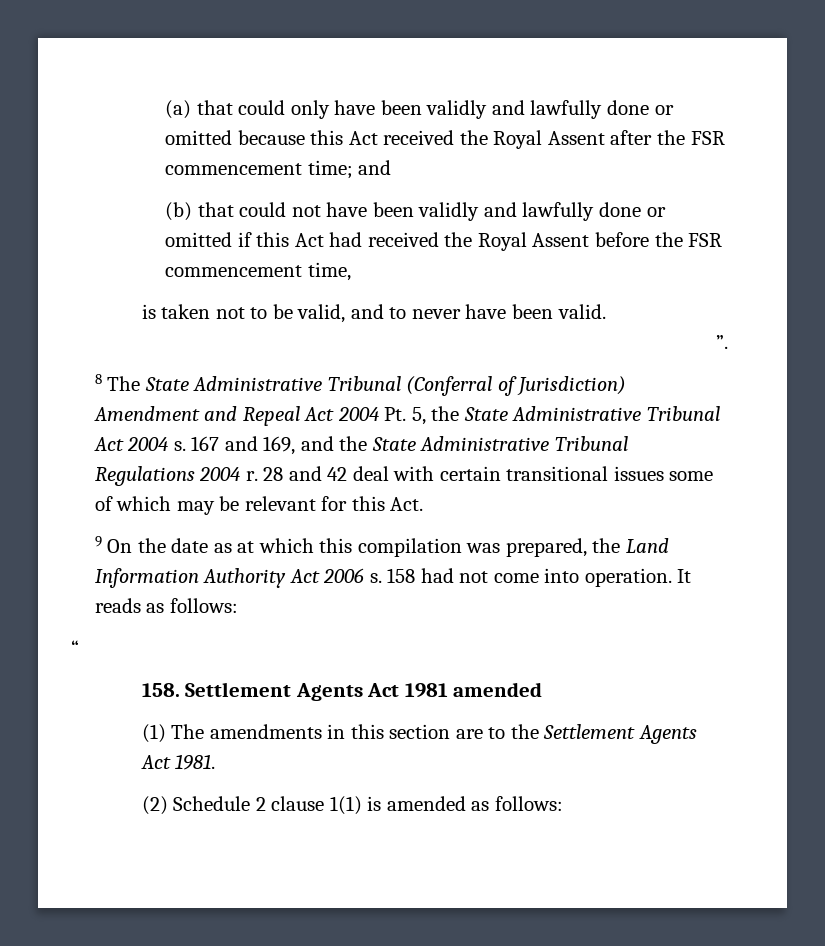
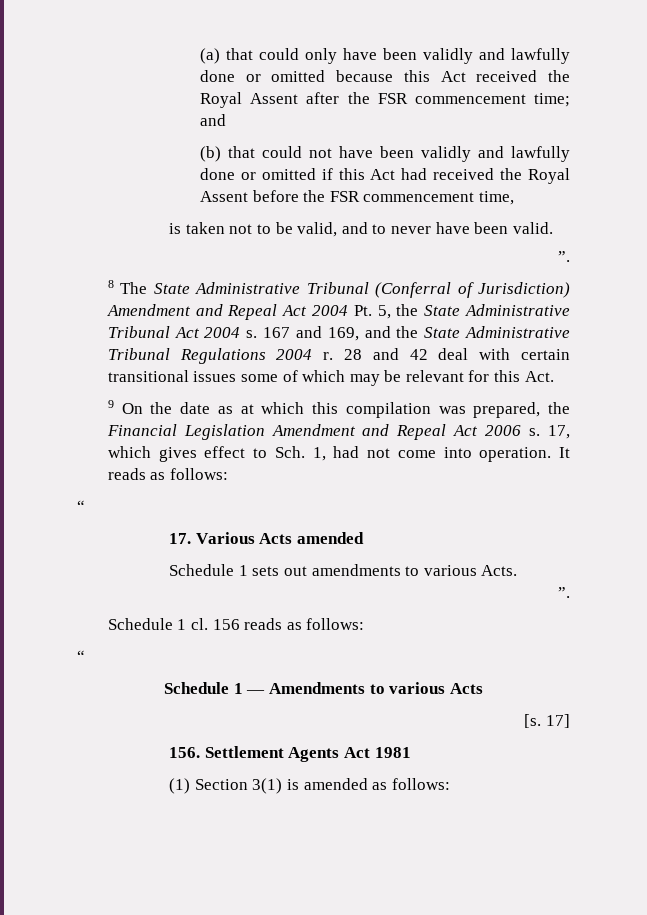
[625,538,669,553] [94,568,416,588] Land Information Authority Act 2006 s. 158 -> [106,424,571,440] [107,446,326,462] Financial Legislation Amendment and Repeal Act 2006 s. 17, which gives effect to Sch. 1,
[141,683,180,697] 158. -> [169,532,365,544] [169,564,518,576] [558,587,570,598] [107,618,365,630] [77,650,85,662] [164,682,483,694] [524,714,570,728] [169,747,201,758] 17. Various Acts amended // Schedule 1 sets out amendments to various Acts. // ”. // Schedule 1 cl. 156 reads as follows: // “ // Schedule 1 — Amendments to various Acts // [s. 17] // 156.
[453,682,543,697] amended -> (411, 752) none
[171,724,697,744] [140,754,216,770] [141,796,362,815] The amendments in this section are to the Settlement Agents Act 1981. // (2) Schedule 2 clause 1(1) -> [194,778,283,794] Section 3(1)

